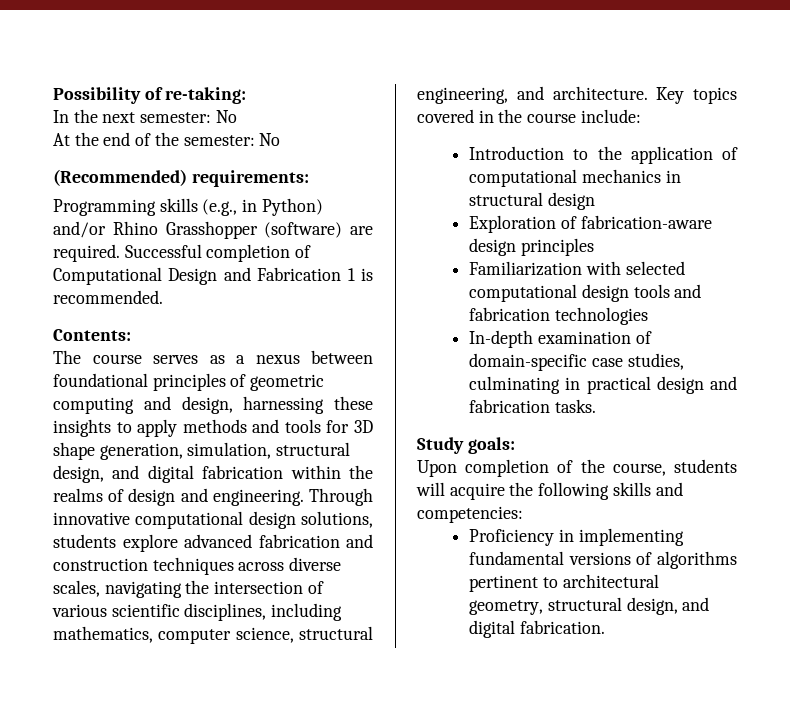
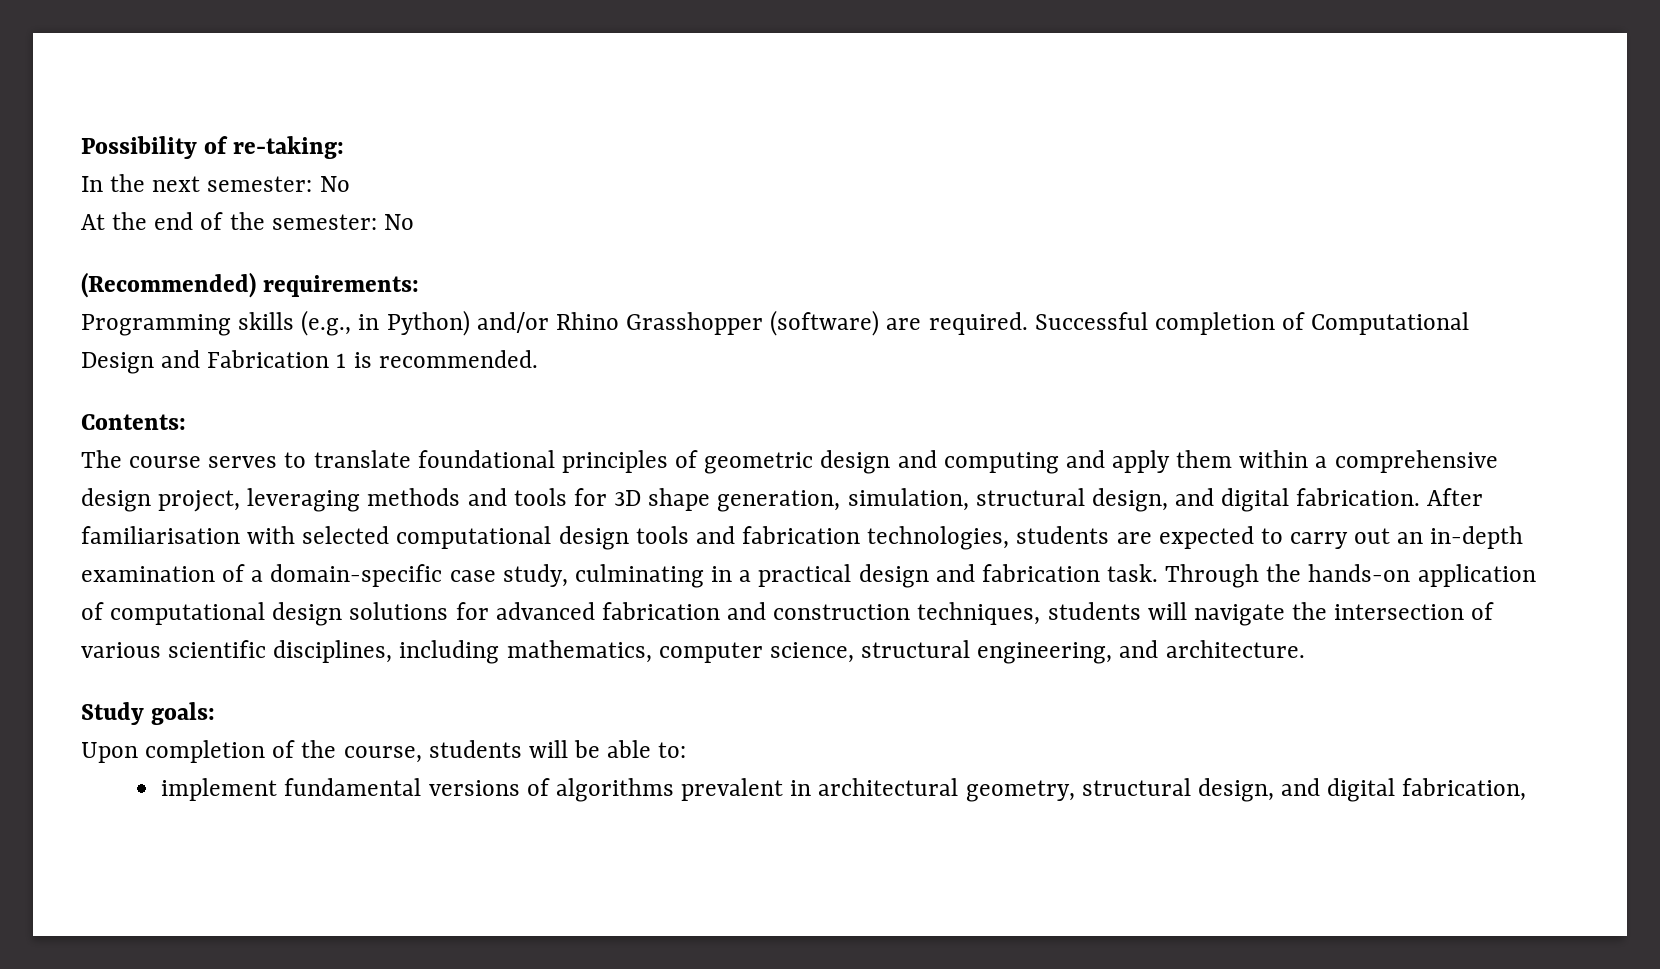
[209,350,373,364] [53,373,325,391] [53,396,373,414] [53,419,178,437] as a nexus between foundational principles of geometric computing and design, harnessing these insights to apply -> [284,450,1498,474] [81,488,361,512] to translate foundational principles of geometric design and computing and apply them within a comprehensive design project, leveraging
[202,465,373,479] [53,488,373,506] [53,511,373,529] [53,534,373,552] [53,557,342,575] [53,580,182,598] fabrication within the realms of design and engineering. Through innovative computational design solutions, students explore advanced fabrication and construction techniques across diverse scales, navigating -> [1296,488,1484,506] [81,526,1524,550] [81,564,1536,588] [81,602,1285,626] fabrication. After familiarisation with selected computational design tools and fabrication technologies, students are expected to carry out an in-depth examination of a domain-specific case study, culminating in a practical design and fabrication task. Through the hands-on application of computational design solutions for advanced fabrication and construction techniques, students will navigate
[656,87,737,104] [417,109,641,123] [469,146,738,164] [469,169,681,187] [469,192,595,210] [469,215,712,233] [469,238,594,256] [469,261,685,276] [469,284,702,302] [469,307,648,325] [469,330,652,348] [469,353,684,371] [469,376,737,394] [469,399,596,413] Key topics covered in the course include: // Introduction to the application of computational mechanics in structural design // Exploration of fabrication-aware design principles // Familiarization with selected computational design tools and fabrication technologies // In-depth examination of domain-specific case studies, culminating in practical design and fabrication tasks. -> (1305, 649) none
[449,482,683,500] [417,506,523,523] [469,528,684,546] acquire the following skills and competencies: // Proficiency in implementing -> [574,740,687,758] [161,778,278,801] be able to: // implement
[469,575,558,592] pertinent to -> [681,778,812,801] prevalent in
[519,620,605,634] fabrication. -> [1402,778,1527,801] fabrication,

